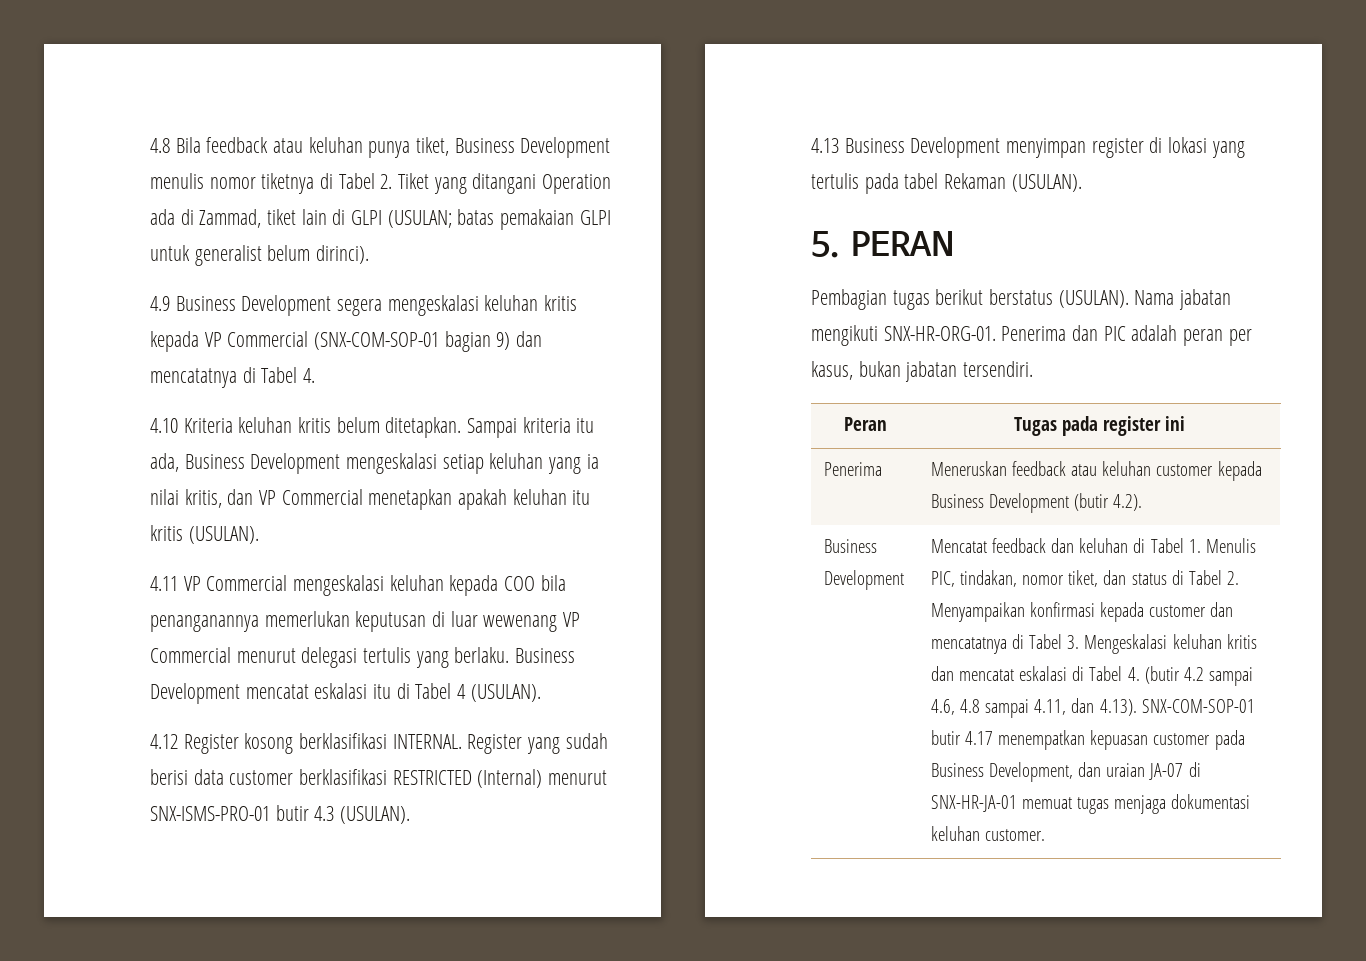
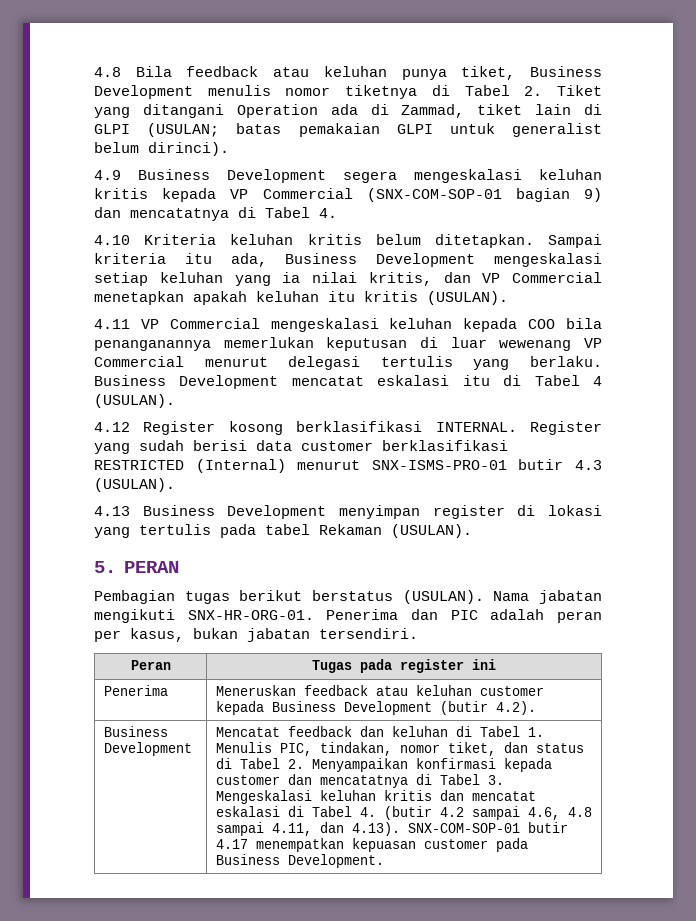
[989,762,1201,782] [930,794,1251,814] [930,826,1046,841] Development, dan uraian JA-07 di SNX-HR-JA-01 memuat tugas menjaga dokumentasi keluhan customer. -> [287,854,384,868] Development.

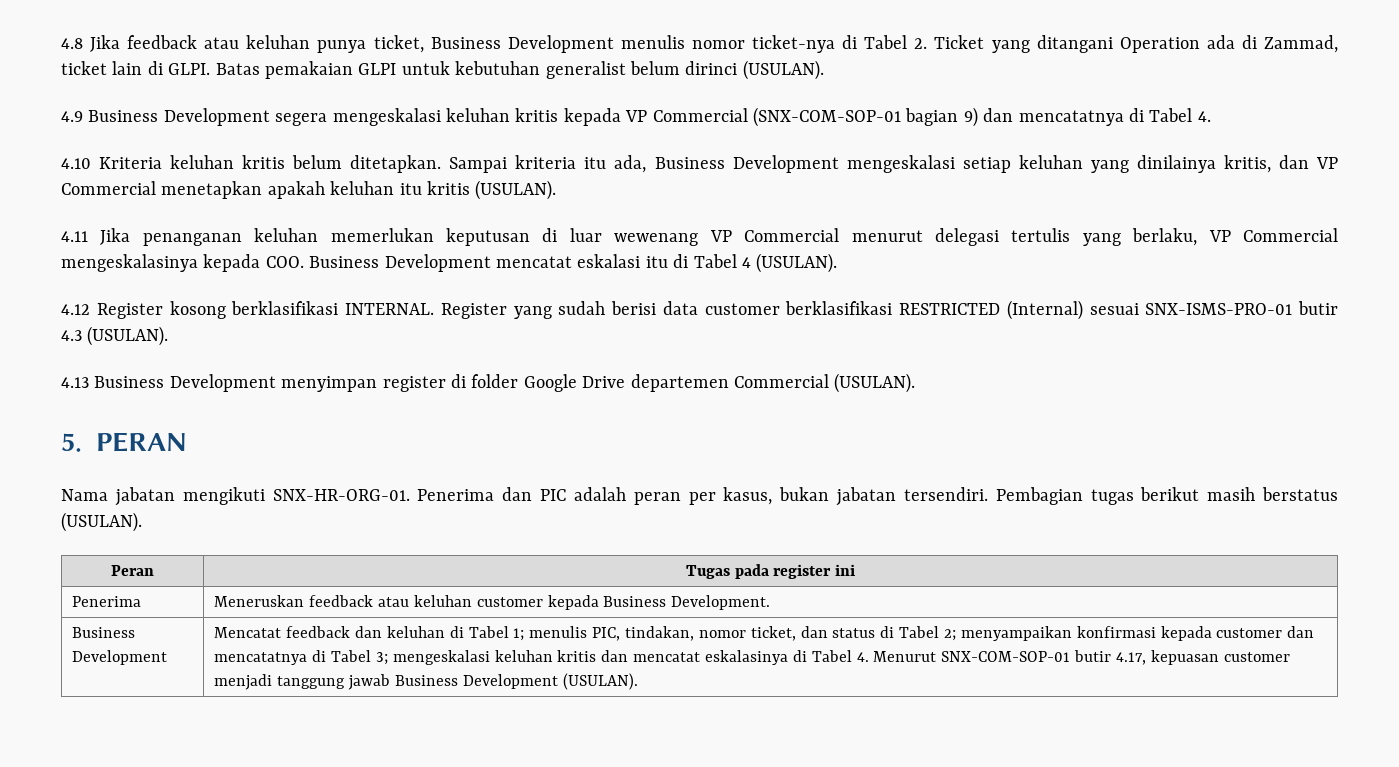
[94,66,172,77] 4.8 Bila -> [61,35,121,52] 4.8 Jika
[461,66,516,80] tiket, -> [373,35,424,53] ticket,
[345,85,602,99] tiketnya di Tabel 2. Tiket -> [752,35,985,53] ticket-nya di Tabel 2. Ticket
[477,104,523,115] tiket -> [61,61,107,75] ticket
[94,123,282,137] GLPI (USULAN; batas -> [168,63,260,75] GLPI. Batas
(495, 128) none -> [455,61,541,75] kebutuhan
[148,142,229,156] dirinci). -> [685,60,824,80] dirinci (USULAN).
[282,272,357,283] ia nilai -> [1136,155,1216,173] dinilainya
[140,318,602,332] [94,340,211,351] VP Commercial mengeskalasi keluhan kepada COO bila penanganannya -> [100,228,319,246] Jika penanganan keluhan
[530,356,602,367] berlaku. -> [1132,228,1338,246] [61,254,304,272] berlaku, VP Commercial mengeskalasinya kepada COO.
[297,460,361,470] menurut -> [1089,303,1139,315] sesuai
[548,505,602,516] [94,524,472,538] [94,561,179,573] [94,590,484,604] lokasi yang tertulis pada tabel Rekaman (USULAN). // 5. PERAN // Pembagian tugas berikut berstatus (USULAN). -> [471,373,916,393] [61,432,188,452] folder Google Drive departemen Commercial (USULAN). // 5. PERAN //
(418, 633) none -> [995,487,1338,505] [61,512,142,532] Pembagian tugas berikut masih berstatus (USULAN).
[343,701,536,715] Development (butir 4.2). -> [671,595,771,610] Development.
[527,727,544,737] [215,742,272,753] 1. Menulis -> [513,626,588,641] 1; menulis
[447,742,496,756] tiket, -> [750,626,796,641] ticket,
[287,758,408,772] 2. Menyampaikan -> [944,626,1072,641] 2; menyampaikan
[487,775,504,785] [215,790,312,804] 3. Mengeskalasi -> [375,650,490,665] 3; mengeskalasi
[215,806,592,820] [215,822,568,836] [215,838,528,852] [215,854,384,868] eskalasi di Tabel 4. (butir 4.2 sampai 4.6, 4.8 sampai 4.11, dan 4.13). SNX-COM-SOP-01 butir 4.17 menempatkan kepuasan customer pada Business Development. -> [705,650,1290,665] [214,673,638,690] eskalasinya di Tabel 4. Menurut SNX-COM-SOP-01 butir 4.17, kepuasan customer menjadi tanggung jawab Business Development (USULAN).

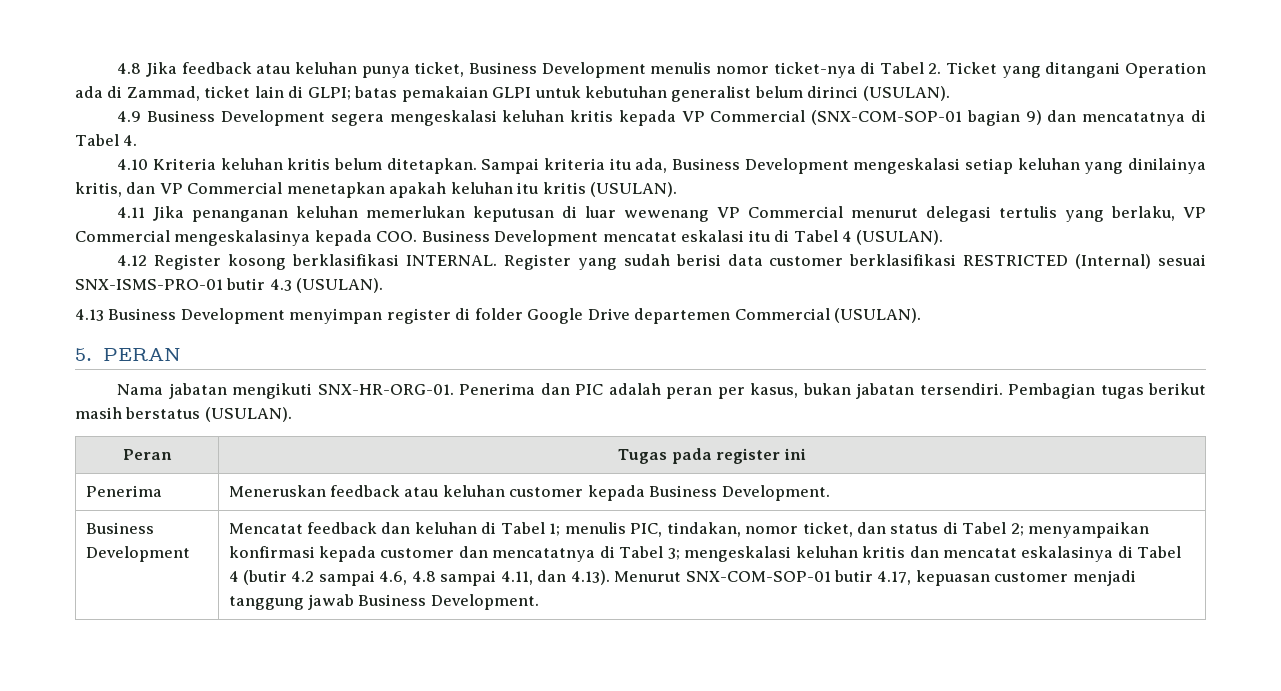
[168,63,260,75] GLPI. Batas -> [307,86,398,100] GLPI; batas
[856,652,869,662] 4. -> [228,570,610,586] 4 (butir 4.2 sampai 4.6, 4.8 sampai 4.11, dan 4.13).
[462,673,638,690] Development (USULAN). -> [430,594,539,610] Development.

